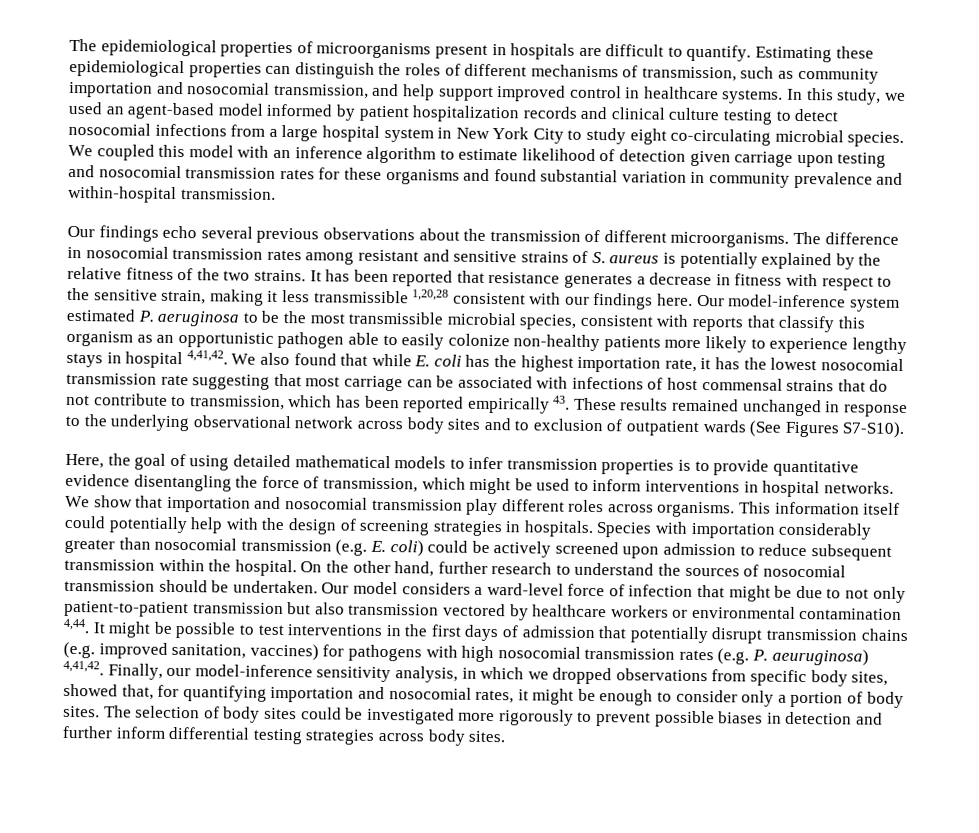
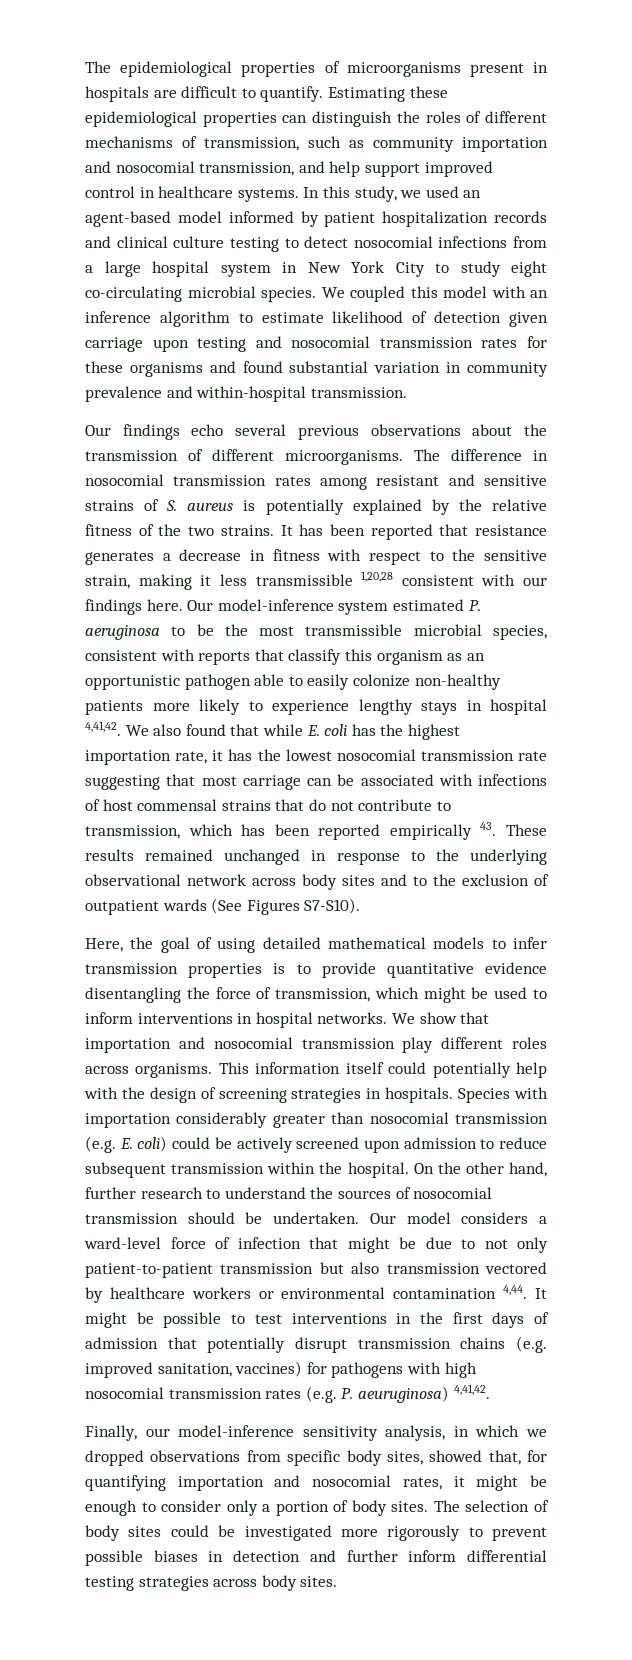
(530, 425) none -> [433,874,456,886] the
(104, 668) none -> (490, 1391) //

